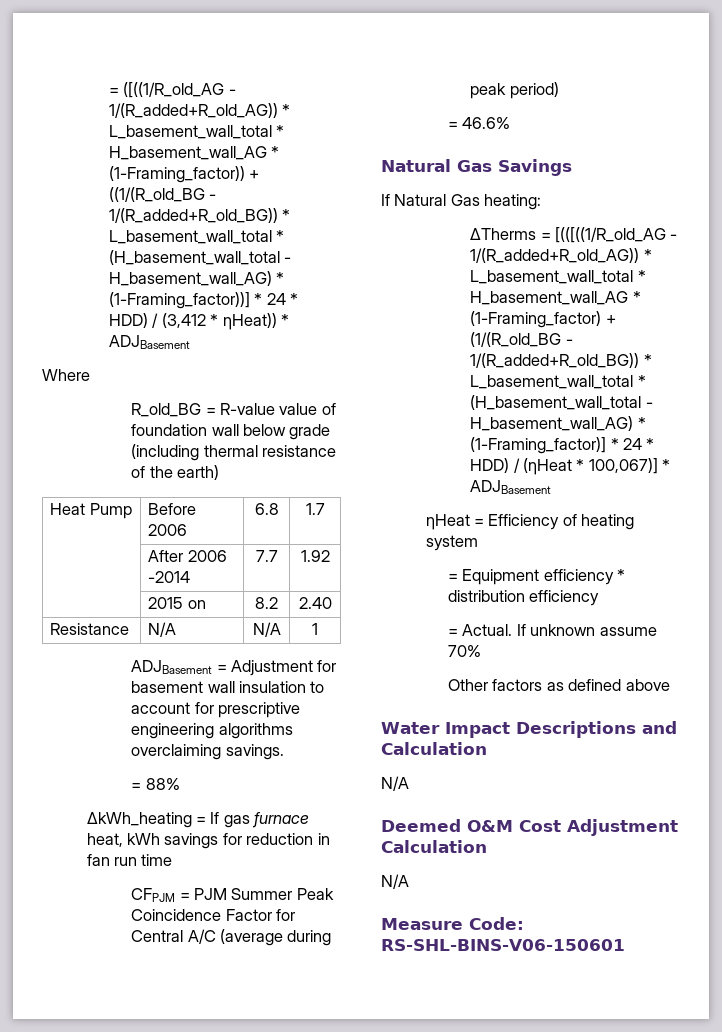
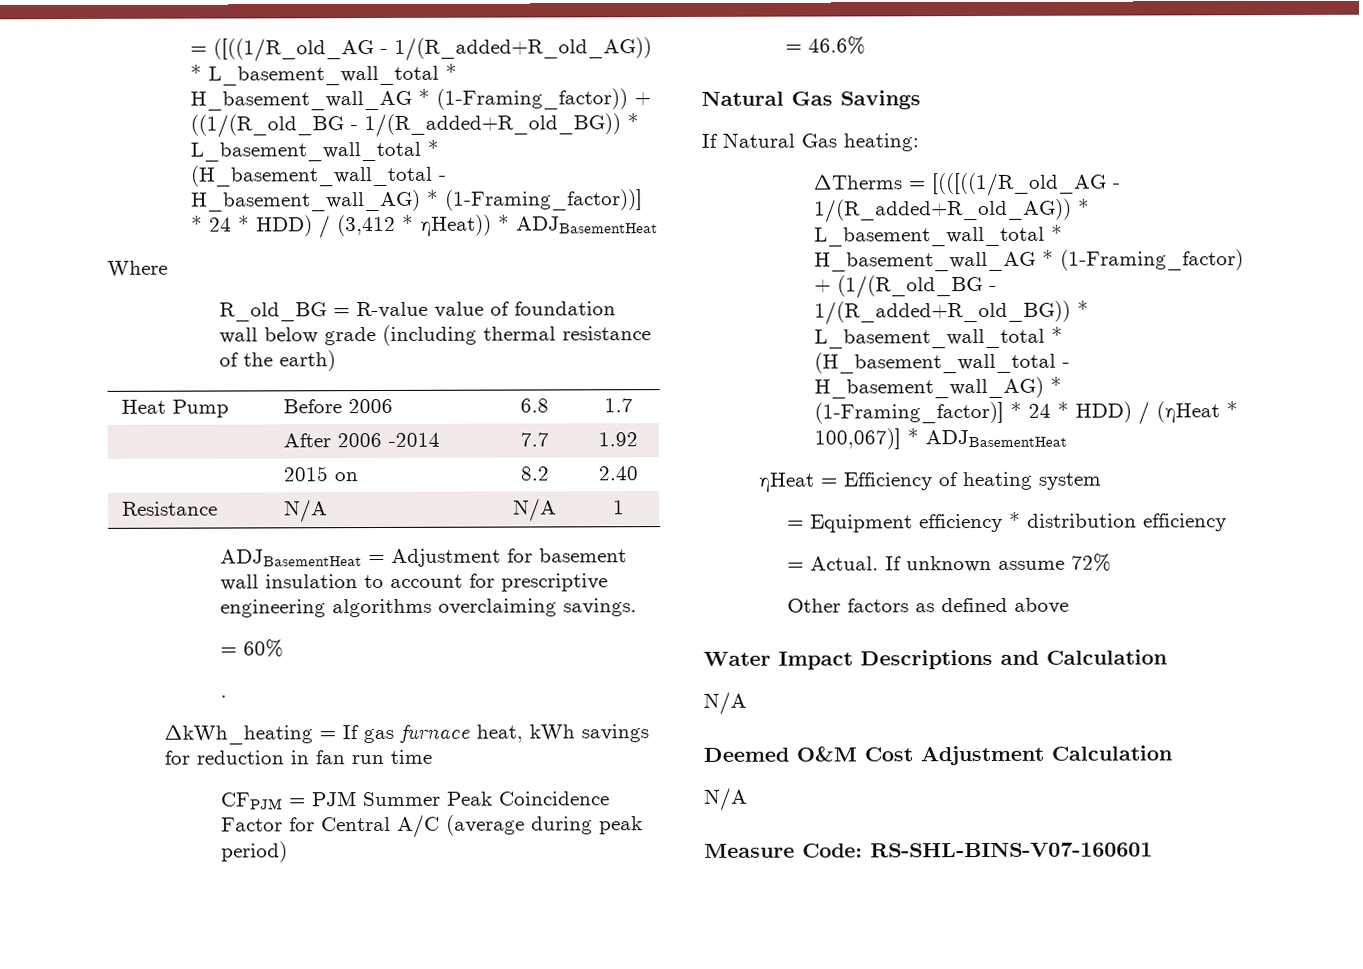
[108,335,190,349] ADJBasement -> [515,216,658,234] ADJBasementHeat
[131,660,213,674] ADJBasement -> [219,549,362,567] ADJBasementHeat
[145,778,180,790] 88% -> [242,639,284,658] [219,695,227,698] 60% // .
[470,480,552,494] ADJBasement -> [924,429,1067,448] ADJBasementHeat
[447,645,481,657] 70% -> [1070,553,1112,572] 72%
[381,939,625,951] RS-SHL-BINS-V06-150601 -> [870,841,1153,858] RS-SHL-BINS-V07-160601

